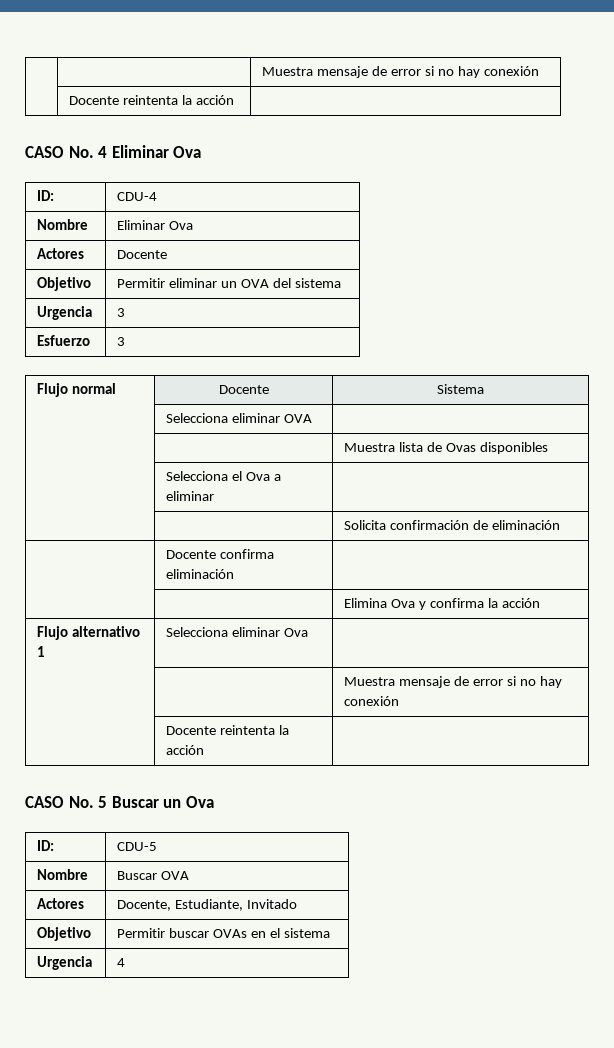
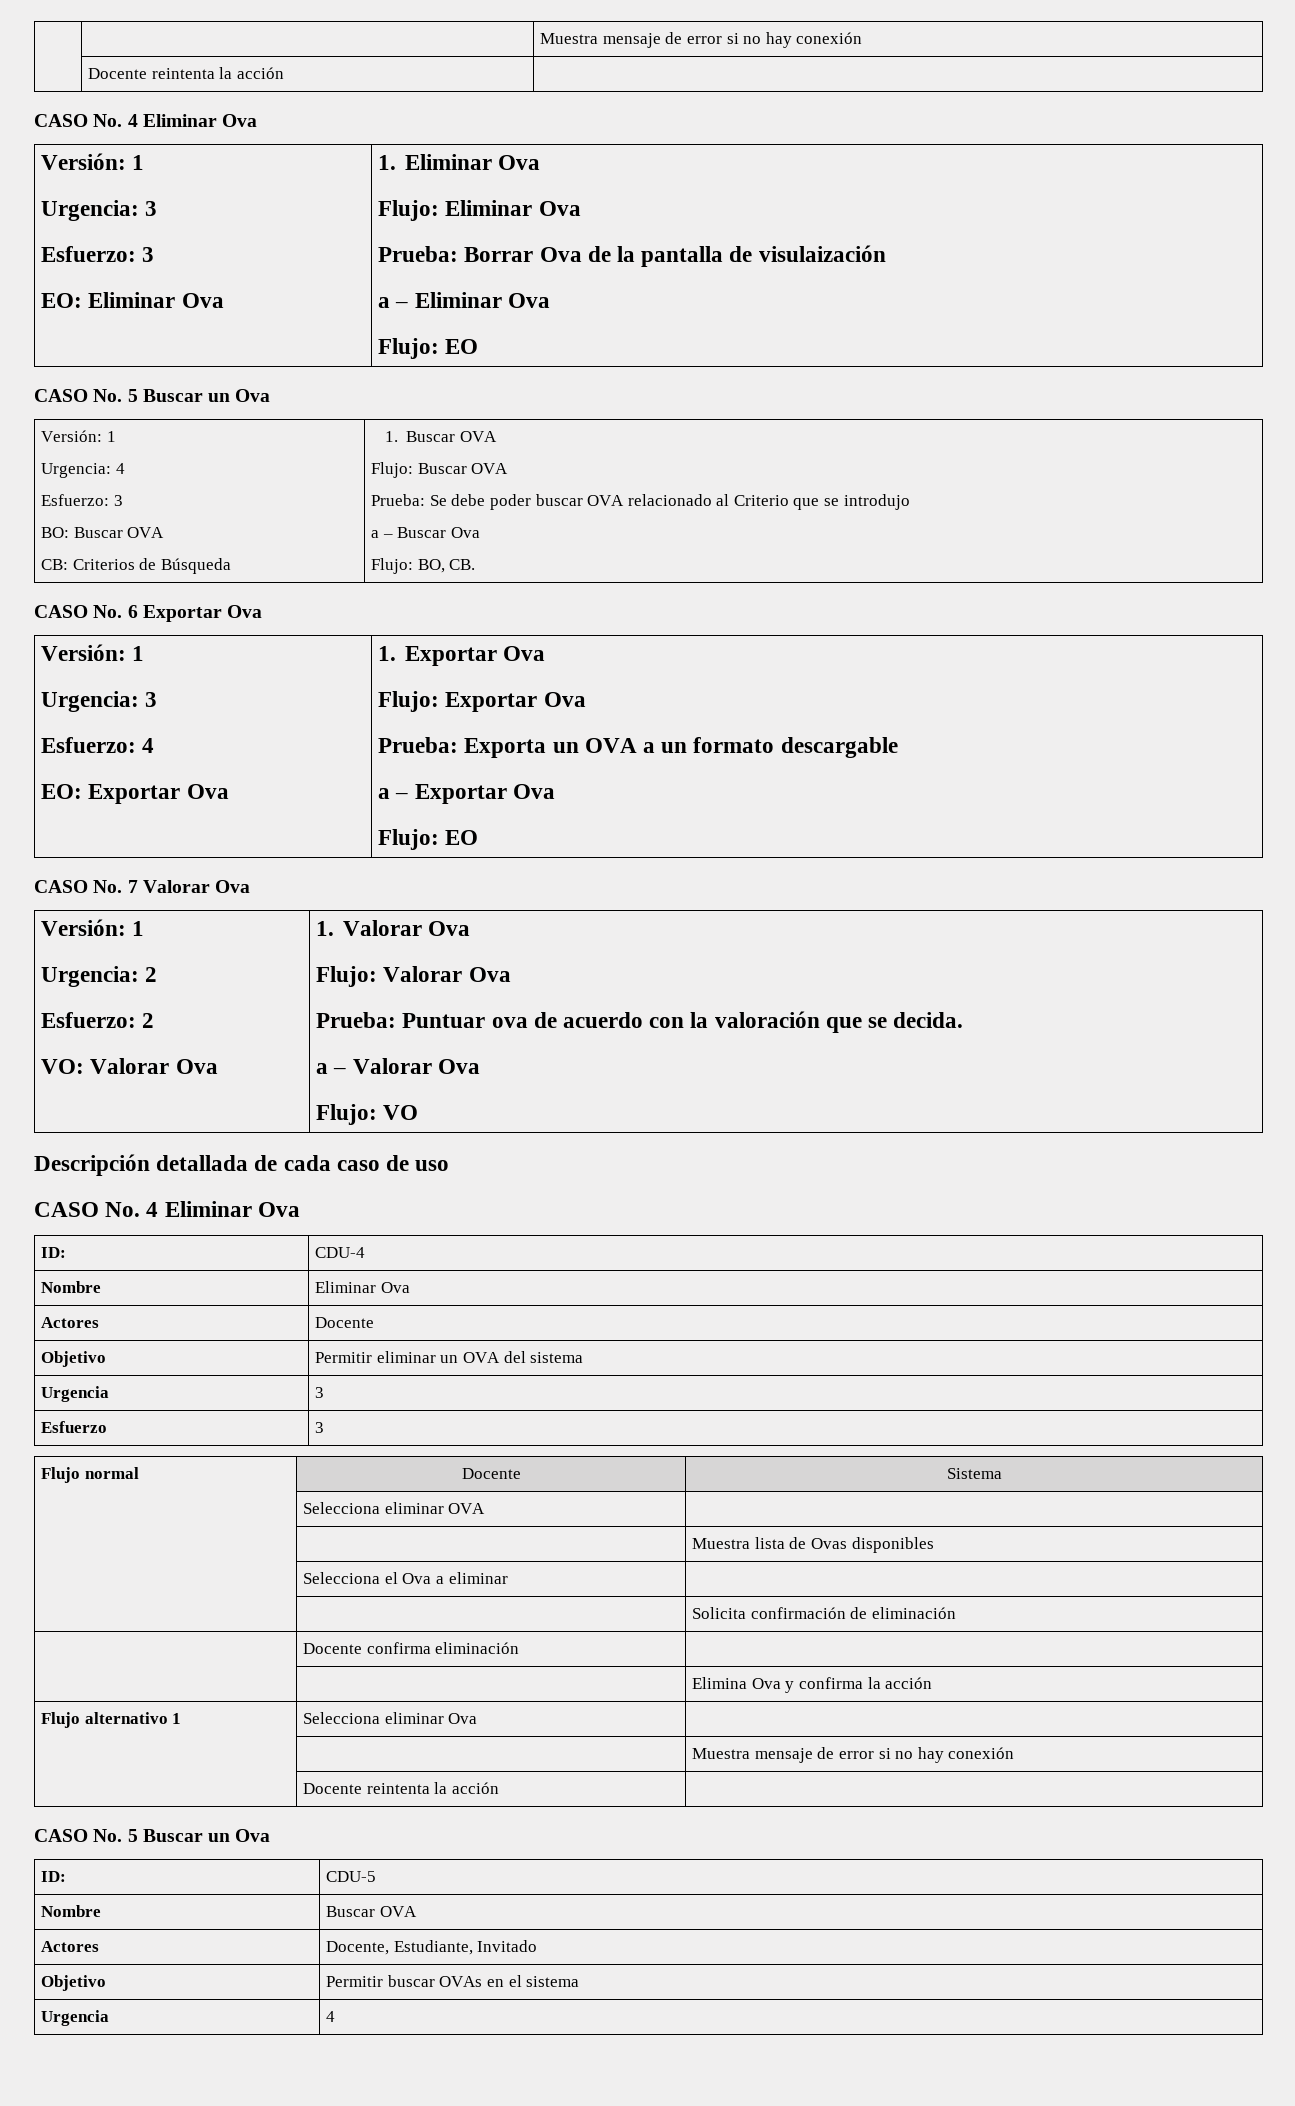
(202, 152) none -> [41,153,145,170] [41,200,158,221] [41,246,155,262] [41,292,224,308] [378,154,540,170] [378,200,581,221] [378,245,886,267] [378,292,550,308] [378,338,479,359] [34,389,271,402] [41,430,116,442] [41,463,125,478] [41,494,123,506] [41,527,165,538] [41,558,231,574] [384,431,497,442] [371,462,509,478] [371,494,910,510] [371,527,480,538] [371,558,476,574] [34,605,263,622] [41,644,145,661] [41,691,158,712] [41,737,155,753] [41,784,229,804] [378,646,545,666] [378,691,586,712] [378,737,898,758] [378,784,555,804] [378,829,479,850] [34,880,251,893] [41,919,145,936] [41,966,158,987] [41,1012,155,1028] [41,1058,218,1074] [316,920,470,936] [316,966,511,987] [316,1011,964,1033] [316,1058,480,1074] [316,1104,419,1125] [34,1154,450,1176] [34,1201,300,1217] // Versión: 1 // Urgencia: 3 // Esfuerzo: 3 // EO: Eliminar Ova | 1. Eliminar Ova // Flujo: Eliminar Ova // Prueba: Borrar Ova de la pantalla de visulaización // a – Eliminar Ova // Flujo: EO // CASO No. 5 Buscar un Ova // Versión: 1 // Urgencia: 4 // Esfuerzo: 3 // BO: Buscar OVA // CB: Criterios de Búsqueda | 1. Buscar OVA // Flujo: Buscar OVA // Prueba: Se debe poder buscar OVA relacionado al Criterio que se introdujo // a – Buscar Ova // Flujo: BO, CB. // CASO No. 6 Exportar Ova // Versión: 1 // Urgencia: 3 // Esfuerzo: 4 // EO: Exportar Ova | 1. Exportar Ova // Flujo: Exportar Ova // Prueba: Exporta un OVA a un formato descargable // a – Exportar Ova // Flujo: EO // CASO No. 7 Valorar Ova // Versión: 1 // Urgencia: 2 // Esfuerzo: 2 // VO: Valorar Ova | 1. Valorar Ova // Flujo: Valorar Ova // Prueba: Puntuar ova de acuerdo con la valoración que se decida. // a – Valorar Ova // Flujo: VO // Descripción detallada de cada caso de uso // CASO No. 4 Eliminar Ova

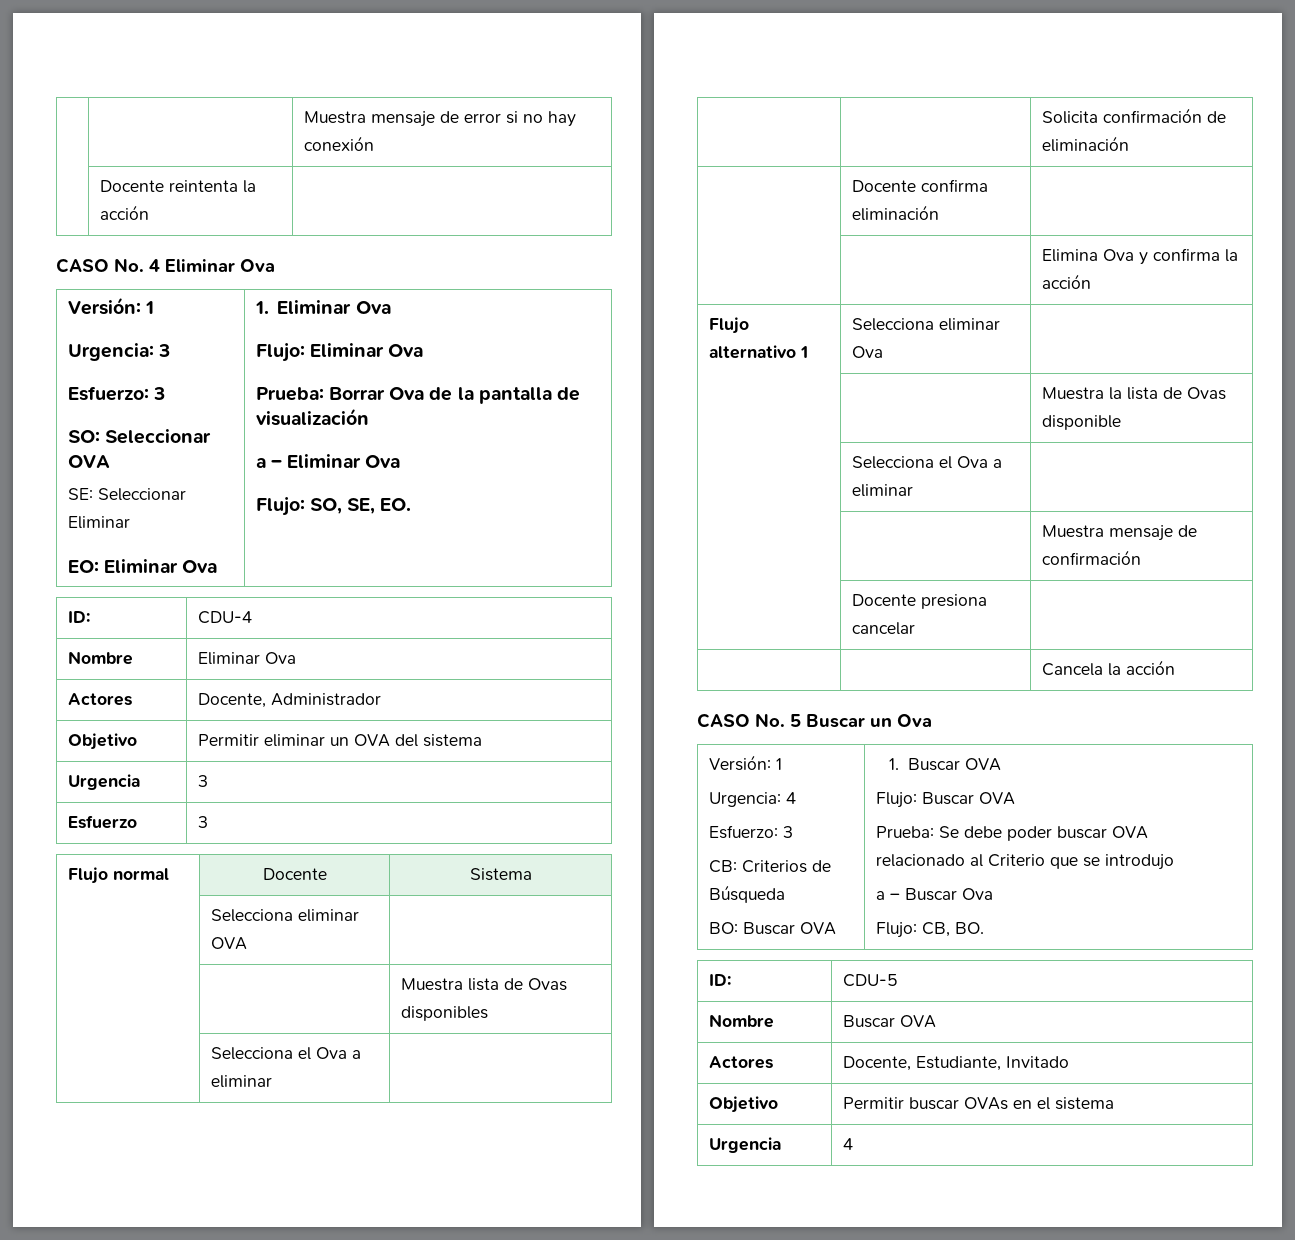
(155, 254) none -> [67,429,211,444] [67,455,110,468] [67,488,186,501] [67,516,130,529] // SO: Seleccionar OVA // SE: Seleccionar Eliminar
[758,245,886,262] visulaización -> [255,408,369,426] visualización
[445,339,479,354] [34,389,271,402] [41,430,116,442] [41,463,125,478] [41,494,123,506] [41,527,165,538] [41,558,231,574] [384,431,497,442] [371,462,509,478] [371,494,910,510] [371,527,480,538] [371,558,476,574] [34,605,263,622] [41,644,145,661] [41,691,158,712] [41,737,155,753] [41,784,229,804] [378,646,545,666] [378,691,586,712] [378,737,898,758] [378,784,555,804] [378,829,479,850] [34,880,251,893] [41,919,145,936] [41,966,158,987] [41,1012,155,1028] [41,1058,218,1074] [316,920,470,936] [316,966,511,987] [316,1011,964,1033] [316,1058,480,1074] [316,1104,419,1125] [34,1154,450,1176] [34,1201,300,1217] EO // CASO No. 5 Buscar un Ova // Versión: 1 // Urgencia: 4 // Esfuerzo: 3 // BO: Buscar OVA // CB: Criterios de Búsqueda | 1. Buscar OVA // Flujo: Buscar OVA // Prueba: Se debe poder buscar OVA relacionado al Criterio que se introdujo // a – Buscar Ova // Flujo: BO, CB. // CASO No. 6 Exportar Ova // Versión: 1 // Urgencia: 3 // Esfuerzo: 4 // EO: Exportar Ova | 1. Exportar Ova // Flujo: Exportar Ova // Prueba: Exporta un OVA a un formato descargable // a – Exportar Ova // Flujo: EO // CASO No. 7 Valorar Ova // Versión: 1 // Urgencia: 2 // Esfuerzo: 2 // VO: Valorar Ova | 1. Valorar Ova // Flujo: Valorar Ova // Prueba: Puntuar ova de acuerdo con la valoración que se decida. // a – Valorar Ova // Flujo: VO // Descripción detallada de cada caso de uso // CASO No. 4 Eliminar Ova -> [309,498,412,514] SO, SE, EO.
[315,1317,375,1328] Docente -> [197,693,381,708] Docente, Administrador
[754,1747,1015,1763] [303,1782,499,1794] [34,1829,271,1842] mensaje de error si no hay conexión // | Docente reintenta la acción | // CASO No. 5 Buscar un Ova -> [1108,387,1226,400] [1041,415,1121,430] [851,456,1002,469] [851,484,913,497] [1041,525,1197,541] [1041,550,1141,565] [851,594,987,609] [851,622,915,635] [1041,660,1175,676] [697,713,932,728] [708,755,782,771] [708,792,796,807] [708,825,793,839] [708,860,831,873] [708,885,785,903] [708,922,836,935] [888,758,1001,771] [875,792,1015,808] [875,826,1148,841] [875,854,1174,870] [875,888,993,901] [875,922,984,938] la lista de Ovas disponible // | Selecciona el Ova a eliminar | // | | Muestra mensaje de confirmación // | Docente presiona cancelar | // | | Cancela la acción // CASO No. 5 Buscar un Ova // Versión: 1 // Urgencia: 4 // Esfuerzo: 3 // CB: Criterios de Búsqueda // BO: Buscar OVA | 1. Buscar OVA // Flujo: Buscar OVA // Prueba: Se debe poder buscar OVA relacionado al Criterio que se introdujo // a – Buscar Ova // Flujo: CB, BO.

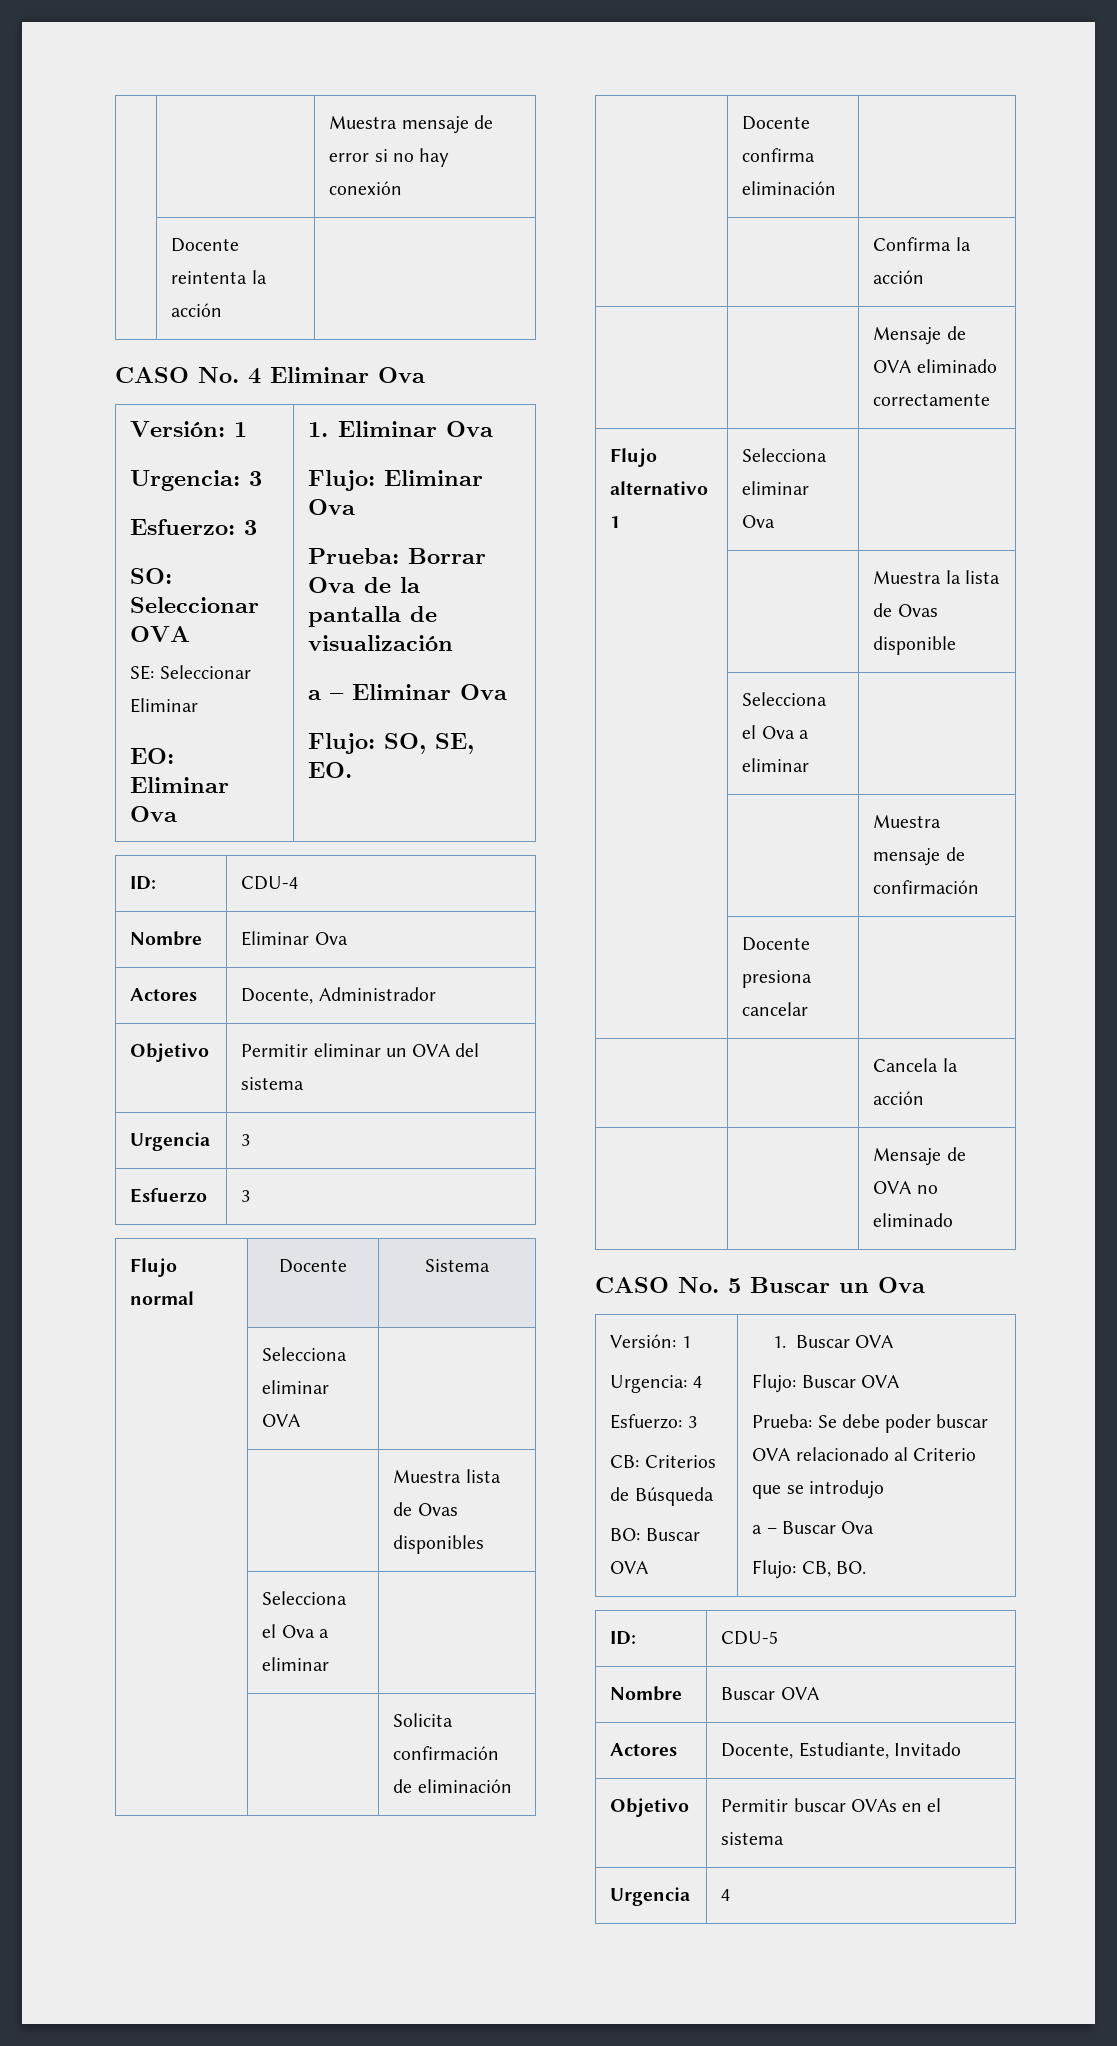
[1041,248,1238,265] [1041,274,1091,289] Elimina Ova y confirma la acción -> [873,237,971,251] [873,270,925,284] [873,326,966,345] [873,359,997,373] [873,393,991,406] Confirma la acción // | | Mensaje de OVA eliminado correctamente
(1175, 667) none -> [873,1147,966,1166] [873,1181,938,1194] [873,1213,954,1227] // | | Mensaje de OVA no eliminado

